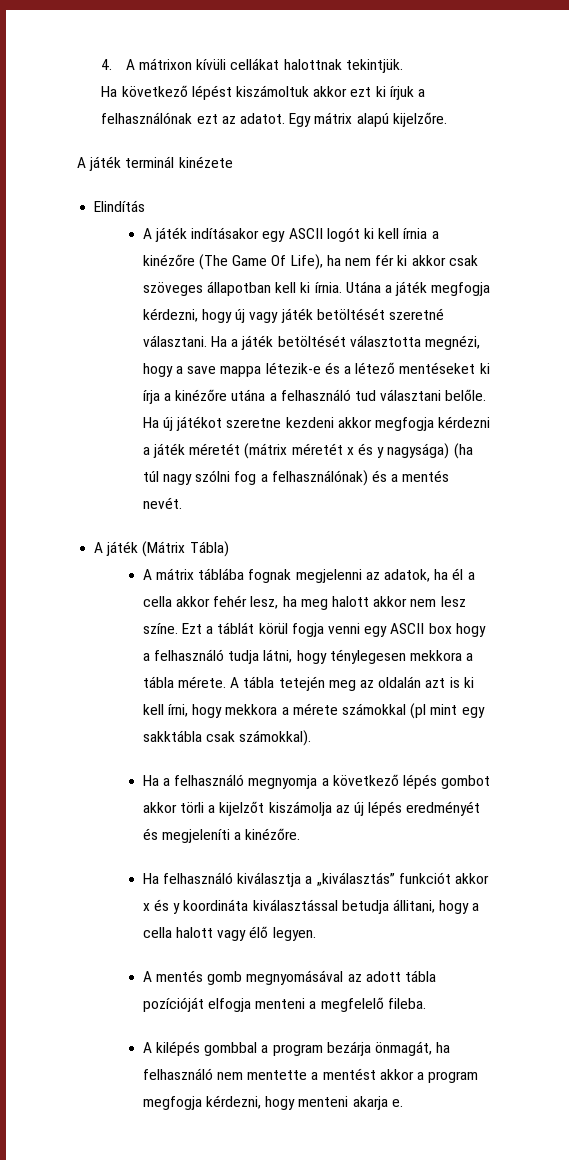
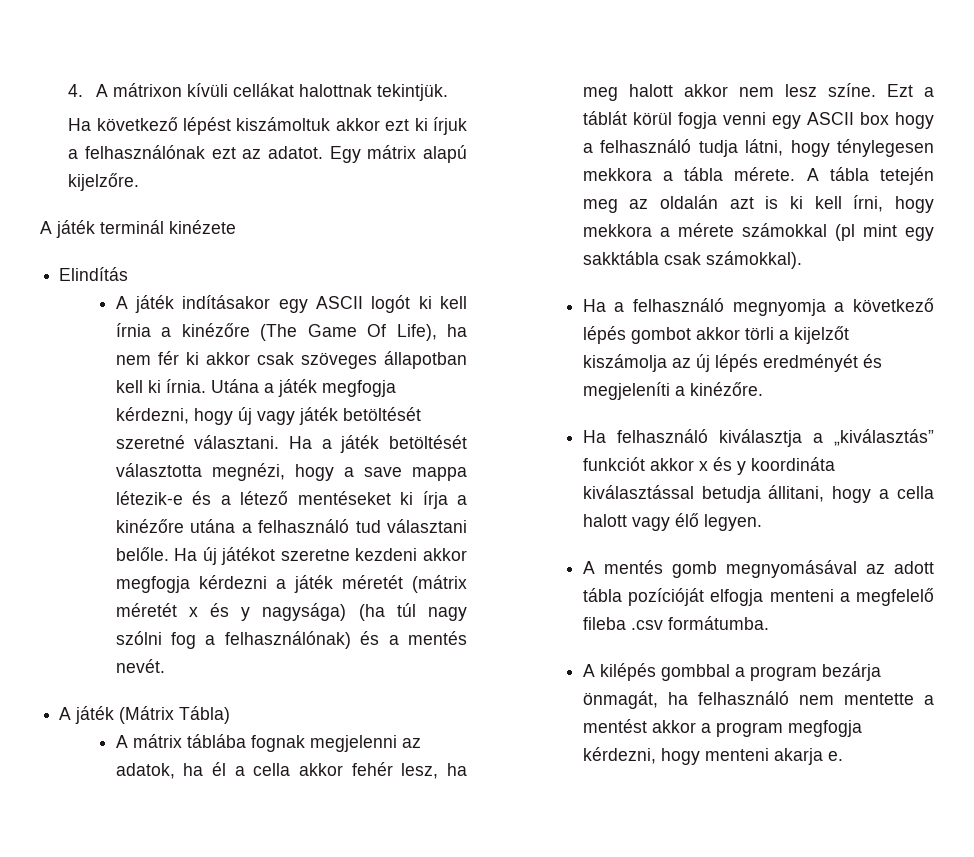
[387,998,426,1009] fileba. -> [582,616,769,630] fileba .csv formátumba.

